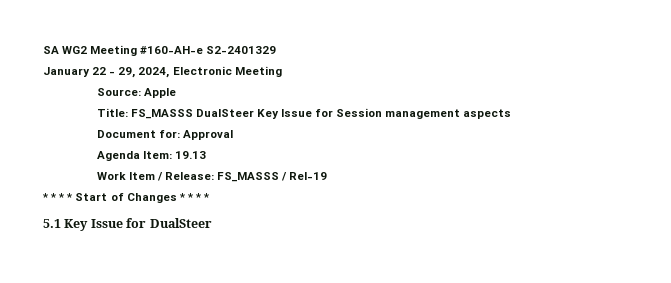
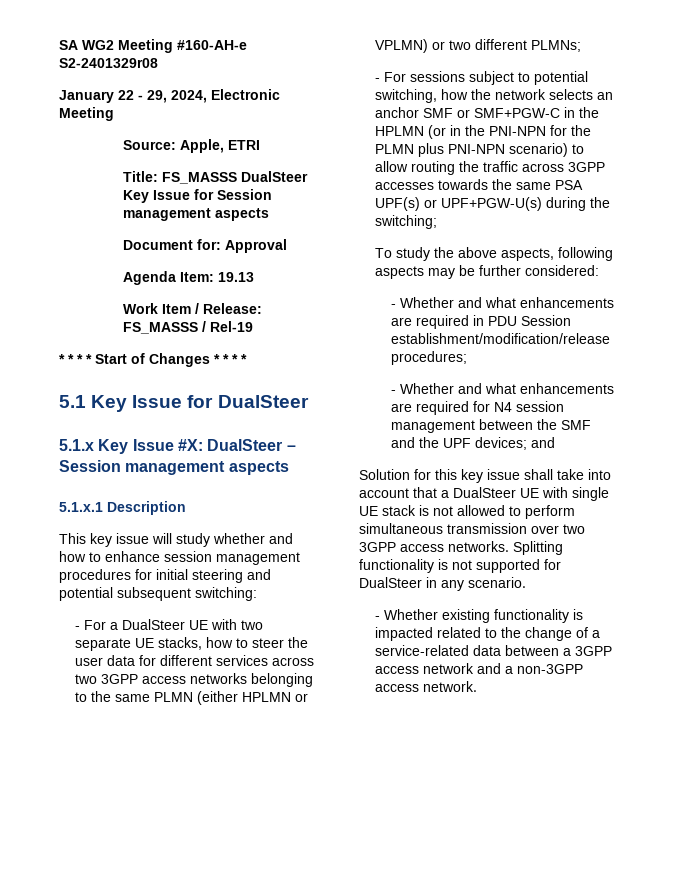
[206,46,277,54] S2-2401329 -> [59,58,158,68] S2-2401329r08
[143,88,176,98] Apple -> [180,139,261,153] Apple, ETRI
(212, 223) none -> [59,439,296,454] [59,460,289,475] [59,501,186,515] [59,533,293,547] [59,551,300,565] [59,569,271,583] [59,587,257,601] [75,619,264,630] [75,637,309,651] [75,655,315,666] [75,673,314,687] [75,691,309,705] [375,39,582,53] [375,71,589,85] [375,89,614,103] [375,107,600,118] [375,125,592,139] [375,143,585,157] [375,161,606,175] [375,179,584,190] [375,197,611,211] [375,215,438,229] [375,247,614,261] [375,265,600,279] [391,297,615,308] [391,315,572,329] [391,333,611,344] [391,351,468,365] [391,383,615,394] [391,401,565,415] [391,419,592,433] [391,437,556,450] [359,469,611,483] [359,487,609,501] [359,505,575,519] [359,523,585,534] [359,541,563,555] [359,559,561,573] [359,577,526,591] [375,609,584,623] [375,627,601,641] [375,645,613,656] [375,663,584,674] [375,681,478,692] // 5.1.x Key Issue #X: DualSteer – Session management aspects // 5.1.x.1 Description // This key issue will study whether and how to enhance session management procedures for initial steering and potential subsequent switching: // - For a DualSteer UE with two separate UE stacks, how to steer the user data for different services across two 3GPP access networks belonging to the same PLMN (either HPLMN or VPLMN) or two different PLMNs; // - For sessions subject to potential switching, how the network selects an anchor SMF or SMF+PGW-C in the HPLMN (or in the PNI-NPN for the PLMN plus PNI-NPN scenario) to allow routing the traffic across 3GPP accesses towards the same PSA UPF(s) or UPF+PGW-U(s) during the switching; // To study the above aspects, following aspects may be further considered: // - Whether and what enhancements are required in PDU Session establishment/modification/release procedures; // - Whether and what enhancements are required for N4 session management between the SMF and the UPF devices; and // Solution for this key issue shall take into account that a DualSteer UE with single UE stack is not allowed to perform simultaneous transmission over two 3GPP access networks. Splitting functionality is not supported for DualSteer in any scenario. // - Whether existing functionality is impacted related to the change of a service-related data between a 3GPP access network and a non-3GPP access network.

